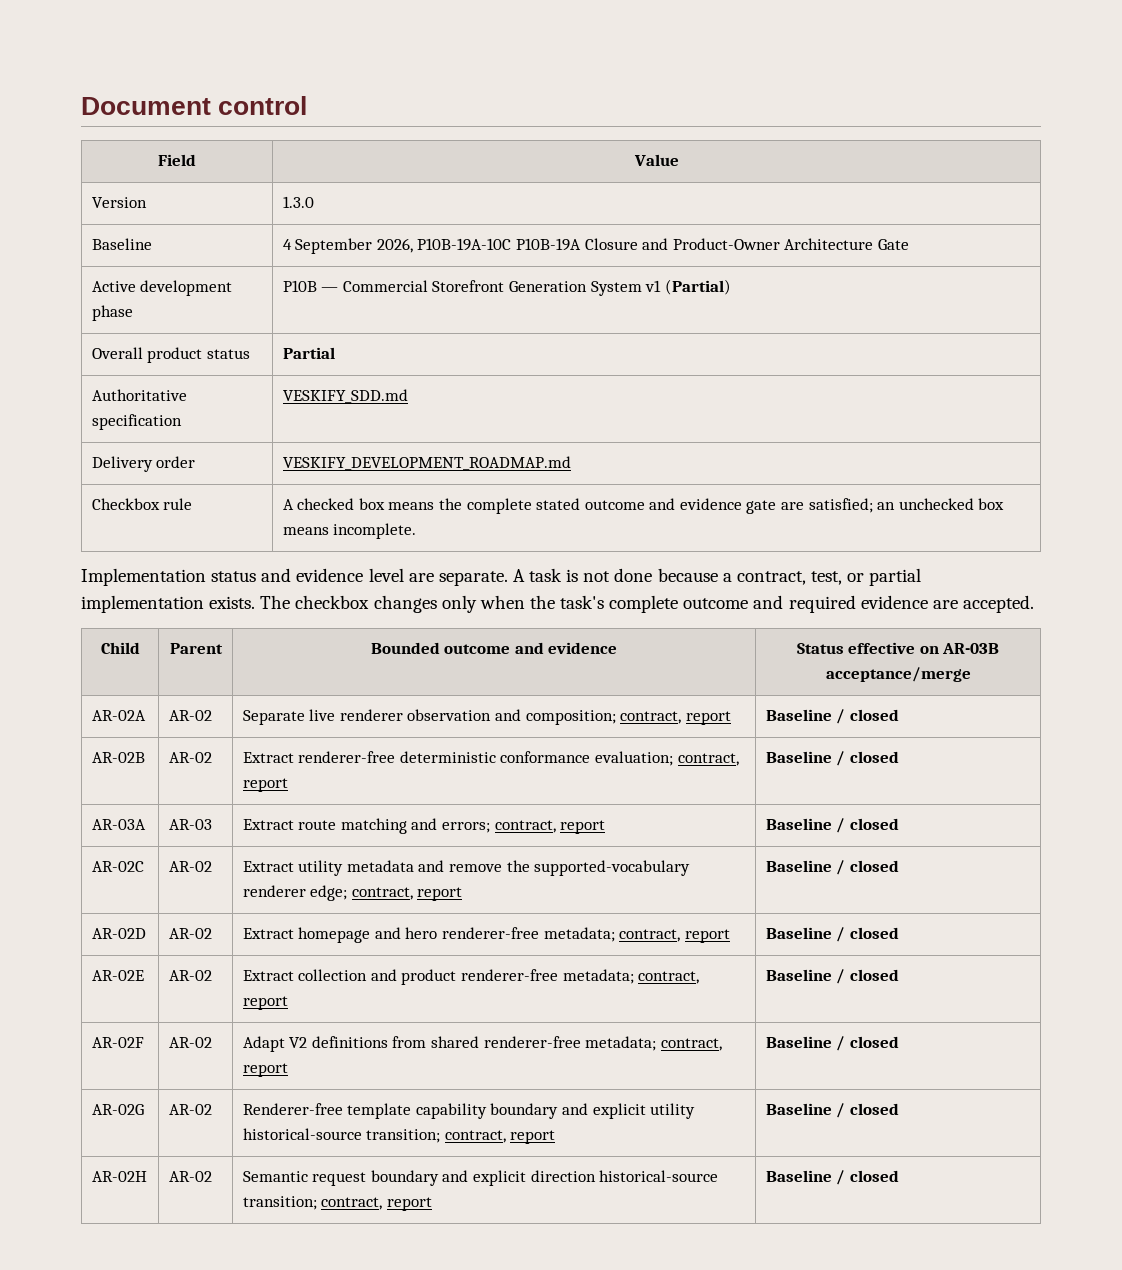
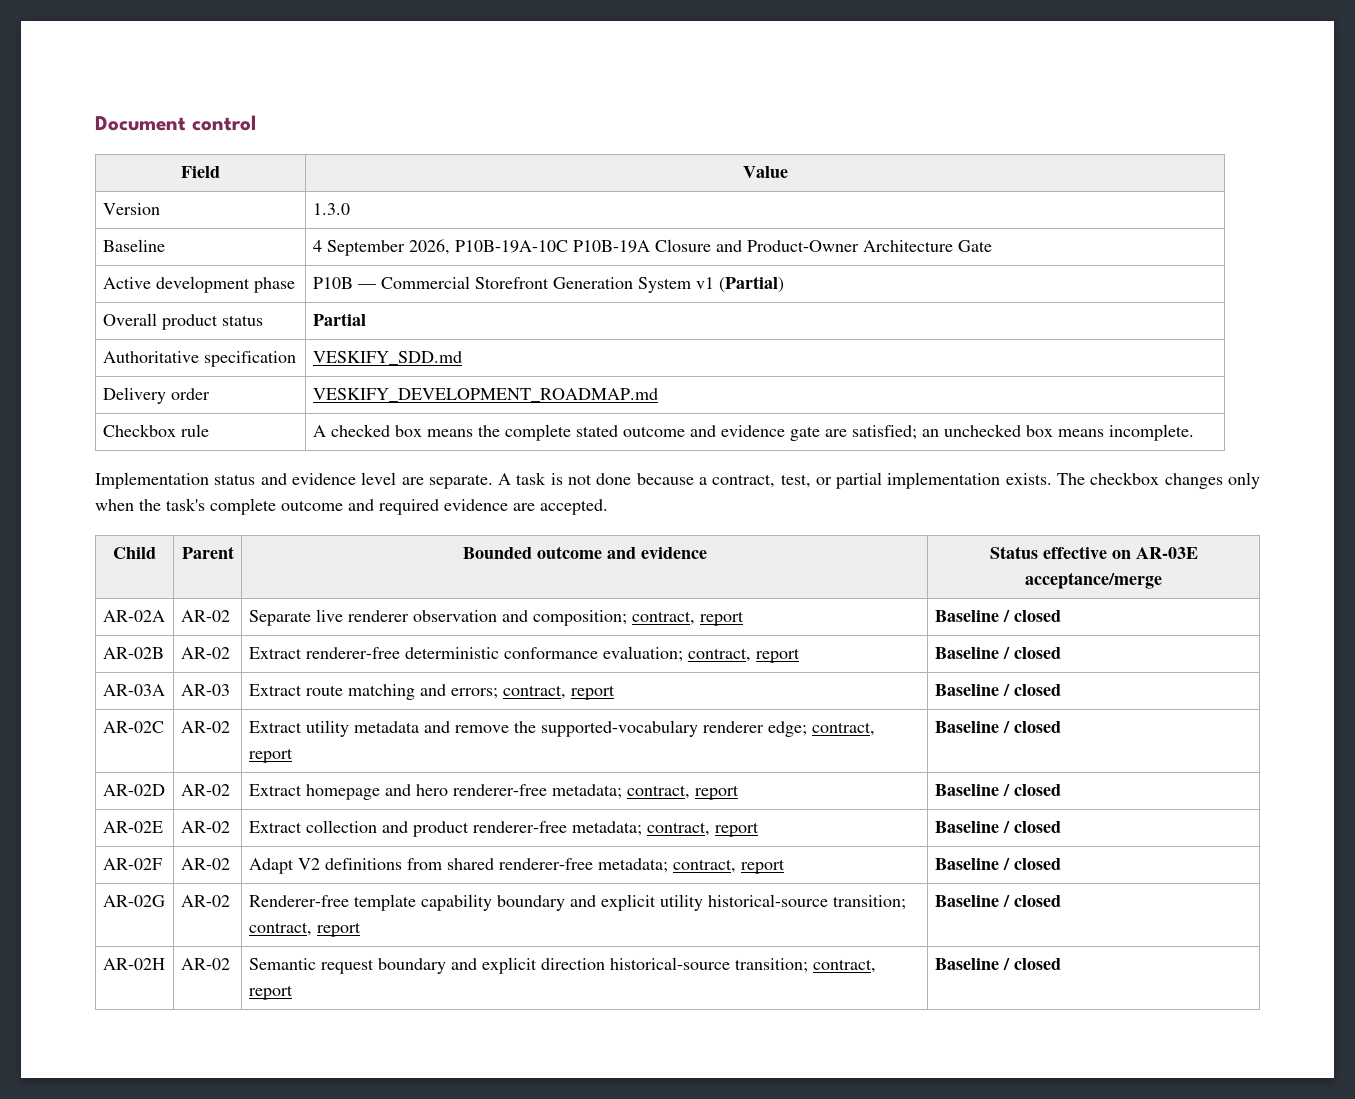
[942,643,1000,654] AR-03B -> [1135,547,1198,559] AR-03E

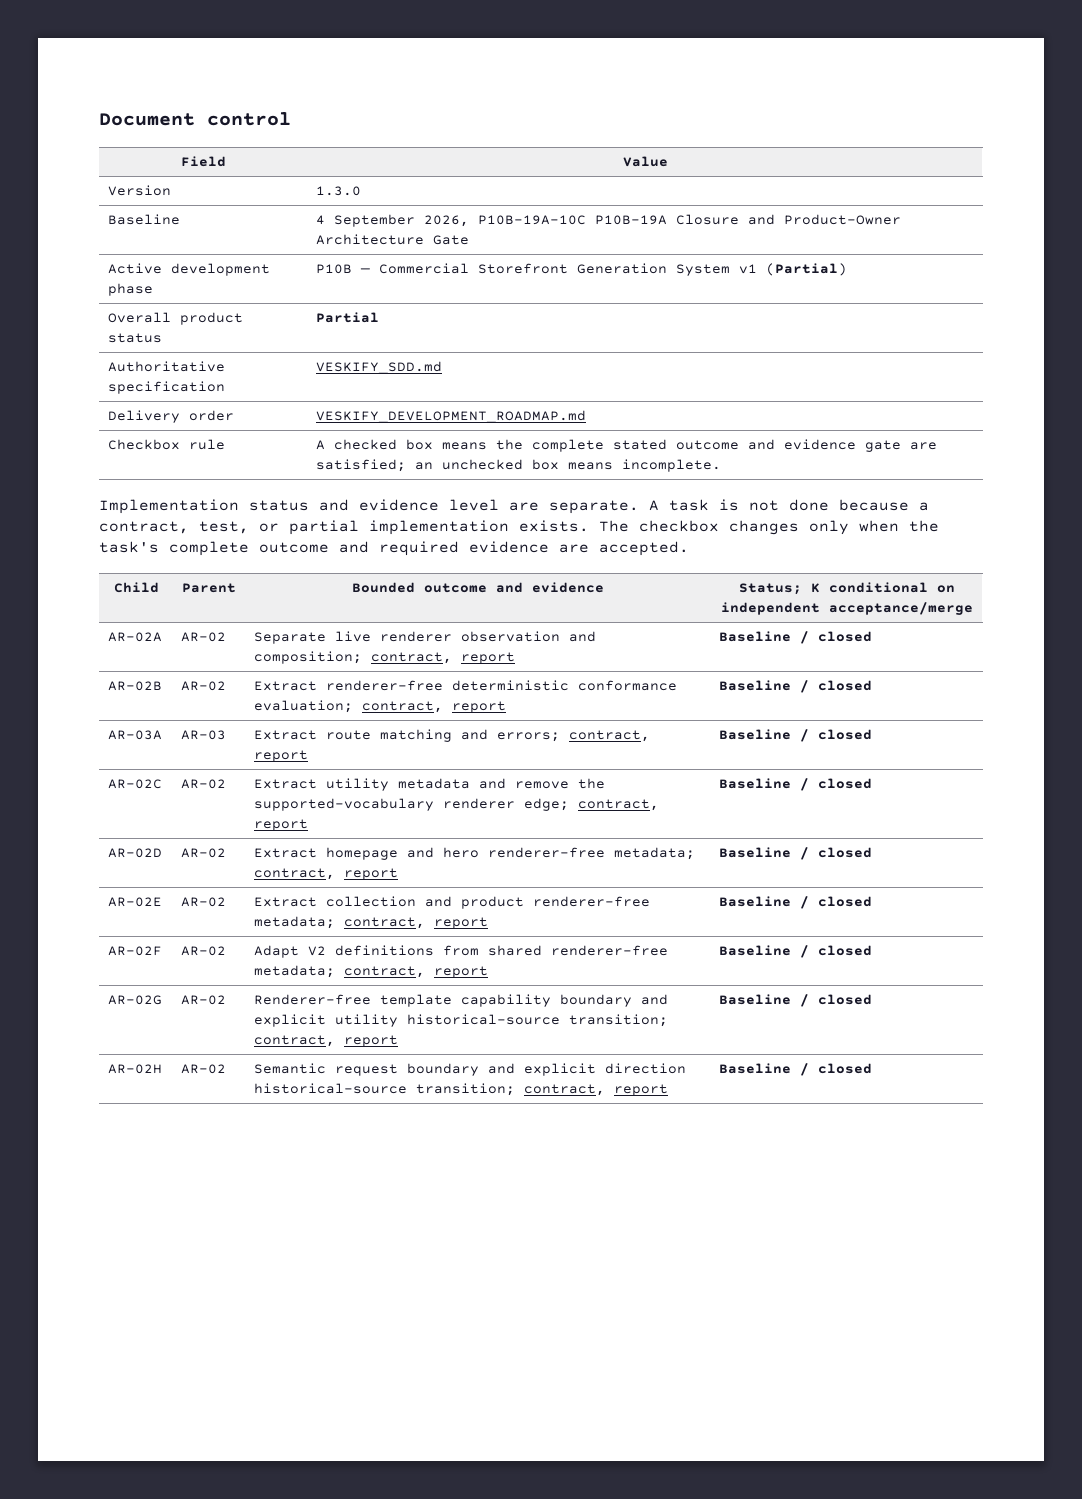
[989,546,1198,559] Status effective on AR-03E -> [738,582,955,595] [720,602,820,615] Status; K conditional on independent

